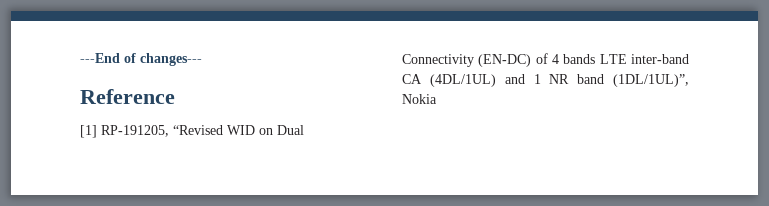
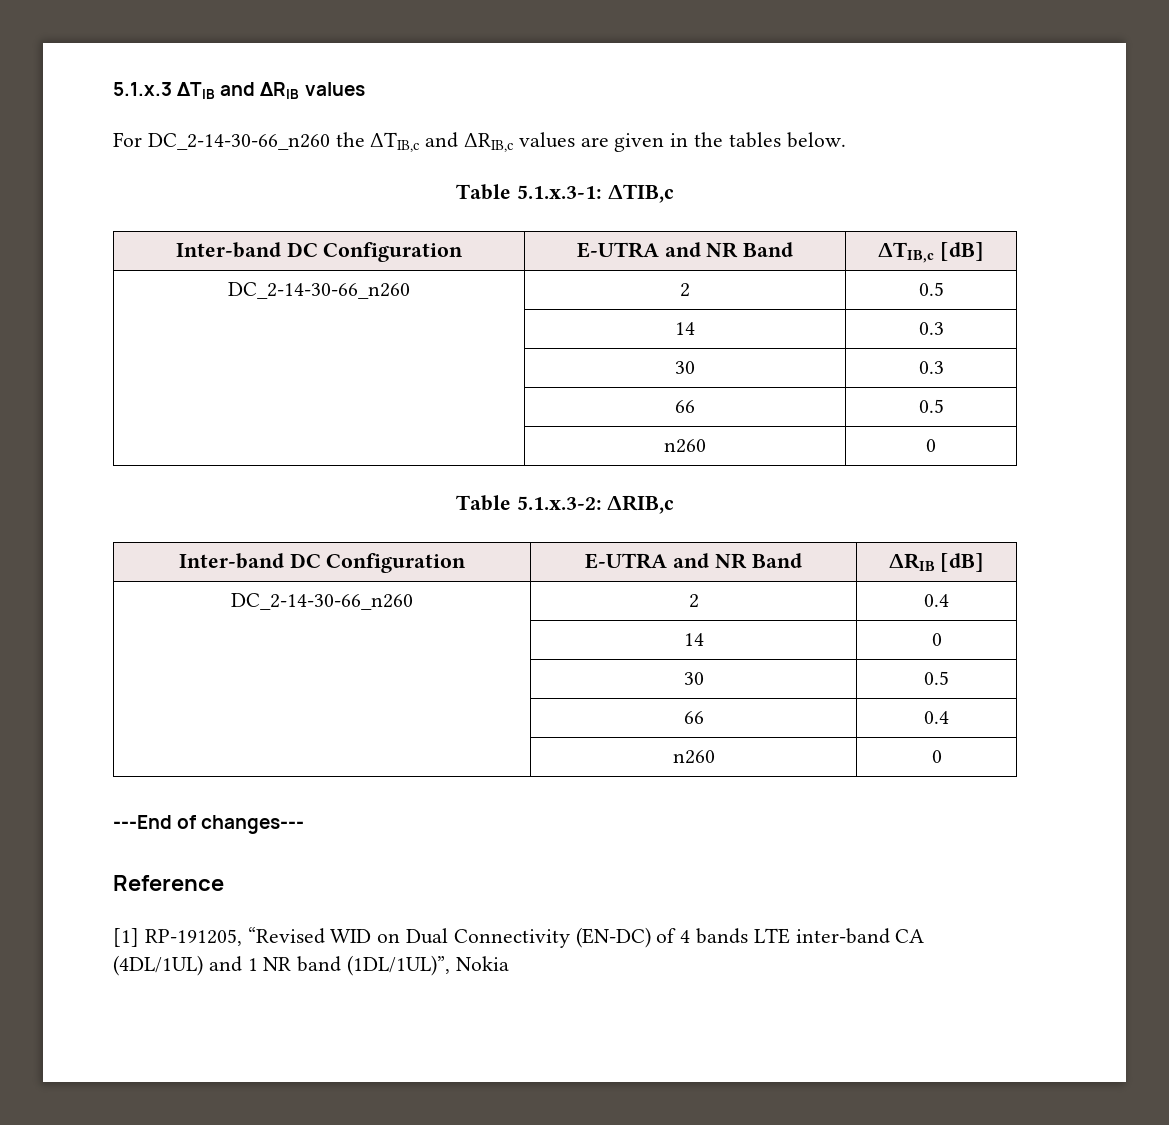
(80, 58) none -> [113,82,365,99] [113,132,846,152] [456,184,674,203] [175,242,464,262] [576,242,794,258] [878,242,984,263] [228,282,410,299] [680,283,690,297] [918,282,944,296] [675,322,695,335] [918,322,944,335] [675,361,695,374] [918,361,944,374] [675,400,695,413] [918,399,944,413] [664,439,706,453] [926,439,936,452] [455,495,675,514] [178,553,467,573] [585,553,802,569] [888,553,985,572] [231,593,413,610] [688,594,699,608] [924,594,949,607] [683,633,704,646] [931,633,942,646] [683,672,704,685] [924,671,949,685] [683,711,704,724] [924,711,949,724] [672,750,715,764] [931,750,942,763] 5.1.x.3 ∆TIB and ∆RIB values // For DC_2-14-30-66_n260 the ΔTIB,c and ΔRIB,c values are given in the tables below. // Table 5.1.x.3-1: ΔTIB,c // Inter-band DC Configuration | E-UTRA and NR Band | ΔTIB,c [dB] // DC_2-14-30-66_n260 | 2 | 0.5 // | 14 | 0.3 // | 30 | 0.3 // | 66 | 0.5 // | n260 | 0 // Table 5.1.x.3-2: ΔRIB,c // Inter-band DC Configuration | E-UTRA and NR Band | ΔRIB [dB] // DC_2-14-30-66_n260 | 2 | 0.4 // | 14 | 0 // | 30 | 0.5 // | 66 | 0.4 // | n260 | 0 //

